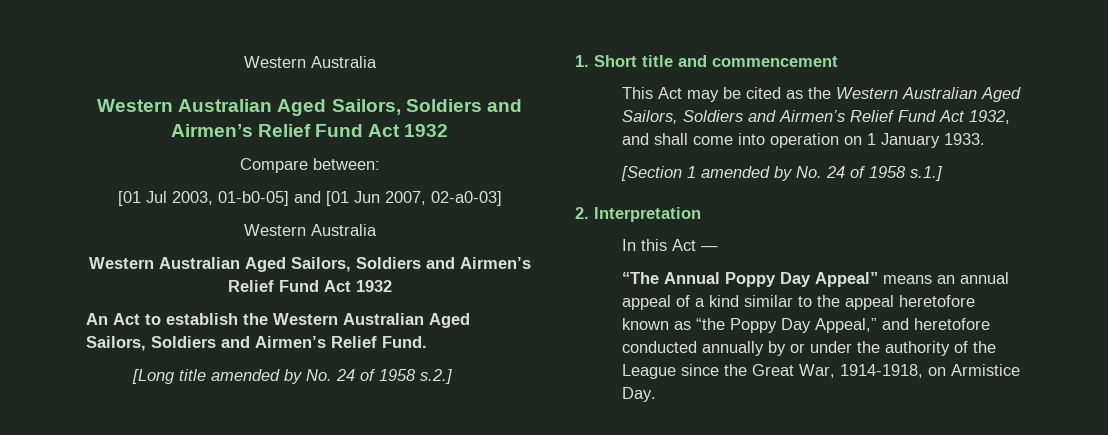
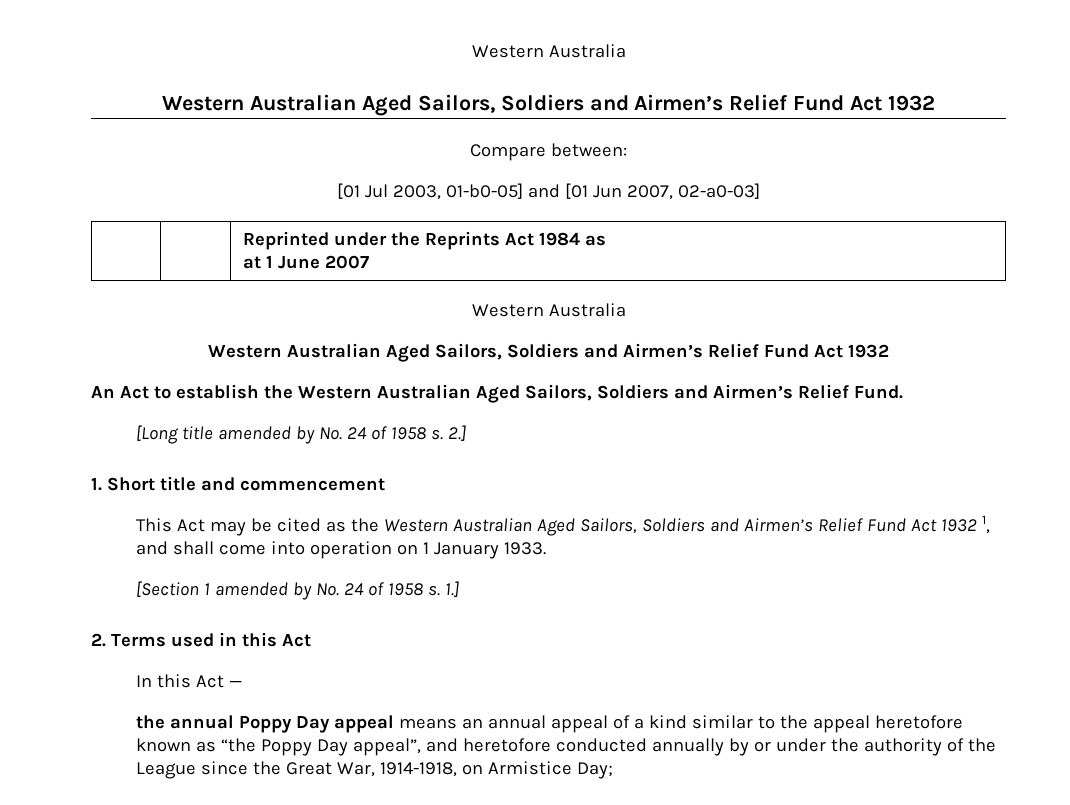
(502, 198) none -> [243,231,607,250] [243,255,370,269] // | | Reprinted under the Reprints Act 1984 as // at 1 June 2007
[419,369,452,384] s.2.] -> [431,425,467,441] s. 2.]
[968,110,1010,124] 1932, -> [941,515,991,534] 1932 1,
[909,166,942,181] s.1.] -> [428,581,460,597] s. 1.]
[594,207,701,222] Interpretation -> [111,632,311,647] Terms used in this Act
[621,272,878,287] “The Annual Poppy Day Appeal” -> [136,715,395,733] the annual Poppy Day appeal
[814,318,877,333] Appeal,” -> [353,738,422,756] appeal”,
[621,387,656,402] Day. -> [577,762,614,779] Day;

